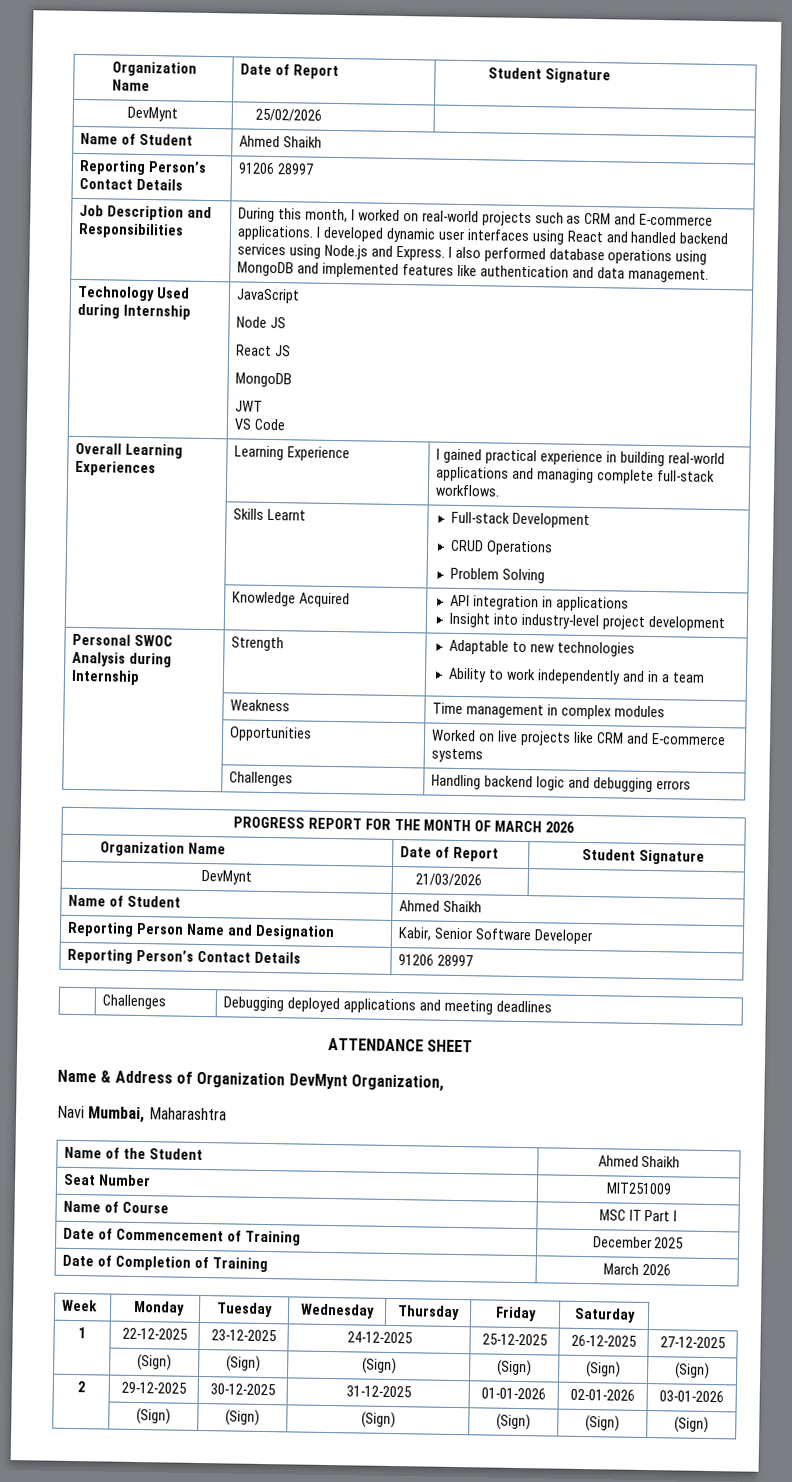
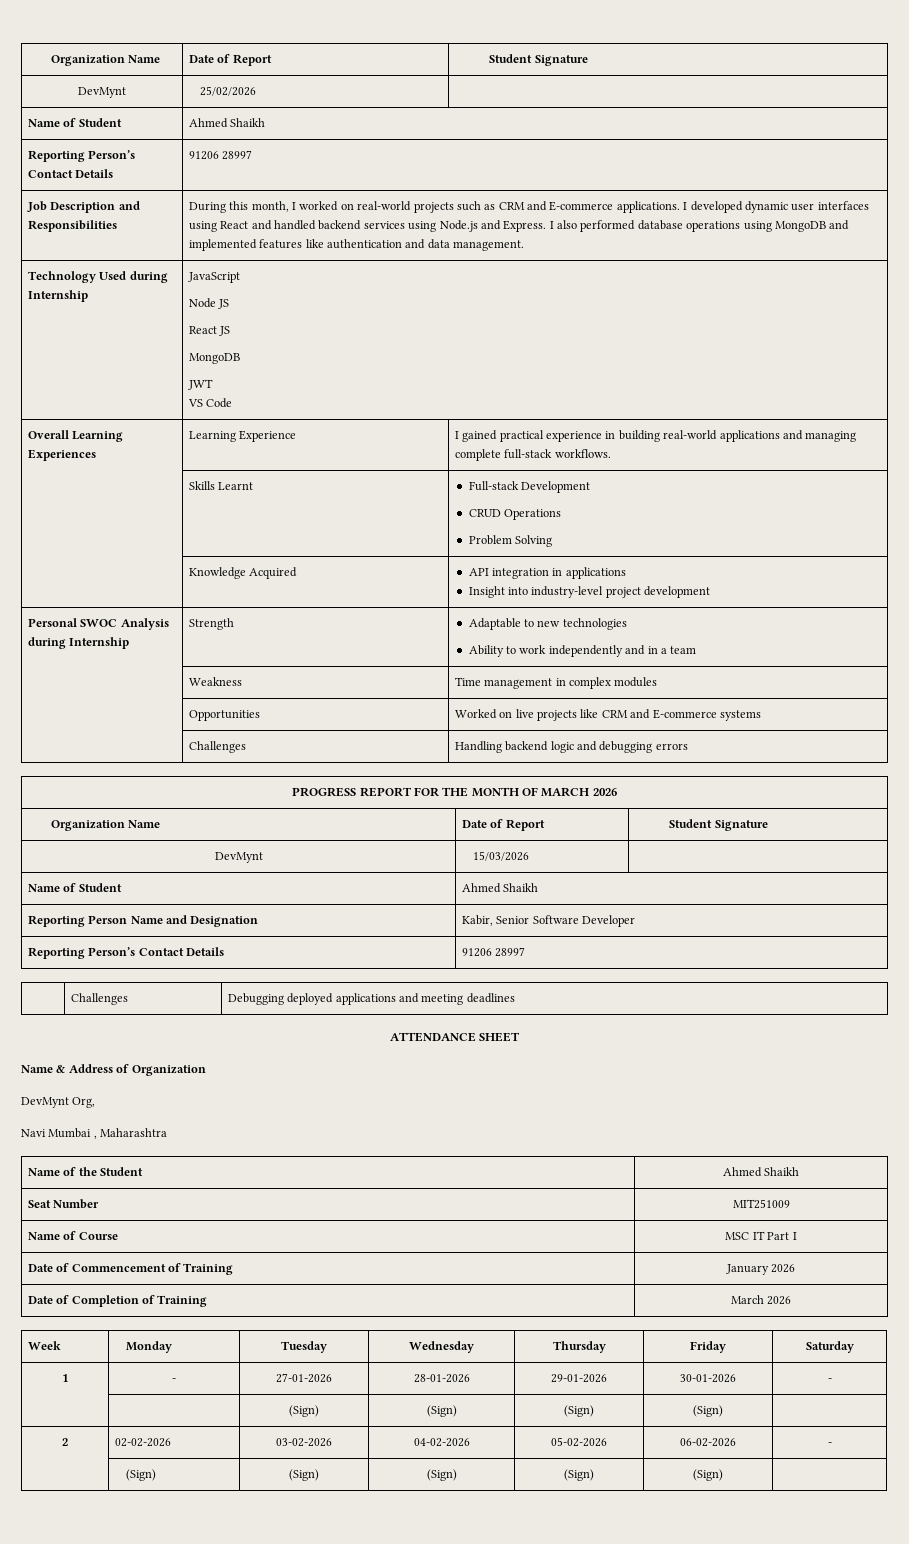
[414,873,482,887] 21/03/2026 -> [473,851,530,861] 15/03/2026
[288,1073,444,1092] DevMynt Organization, -> [21,1097,96,1108] // DevMynt Org,
[87,1106,146,1124] Mumbai, -> [48,1128,97,1139] Mumbai ,
[592,1236,685,1249] December 2025 -> [725,1264,796,1275] January 2026
[122,1327,188,1340] [211,1329,277,1342] [346,1331,413,1344] [482,1333,548,1346] [571,1334,637,1347] [660,1336,726,1349] [137,1354,172,1371] [226,1355,261,1372] [361,1357,397,1375] [497,1359,532,1377] [586,1361,621,1378] [675,1362,710,1379] [77,1381,85,1393] [121,1381,187,1394] [210,1383,276,1396] [345,1385,412,1398] [481,1387,546,1400] [570,1388,635,1401] [659,1390,724,1403] [136,1408,171,1425] [225,1409,260,1426] [360,1411,396,1429] [496,1413,531,1431] [585,1415,620,1432] [674,1416,709,1433] 22-12-2025 | 23-12-2025 | 24-12-2025 | 25-12-2025 | 26-12-2025 | 27-12-2025 // | (Sign) | (Sign) | (Sign) | (Sign) | (Sign) | (Sign) // 2 | 29-12-2025 | 30-12-2025 | 31-12-2025 | 01-01-2026 | 02-01-2026 | 03-01-2026 // | (Sign) | (Sign) | (Sign) | (Sign) | (Sign) | (Sign) -> [172,1378,176,1382] [276,1373,332,1383] [413,1374,470,1383] [551,1374,607,1383] [680,1374,736,1383] [827,1378,832,1382] [289,1405,319,1417] [426,1405,457,1417] [564,1405,594,1417] [693,1405,723,1417] [62,1438,68,1446] [114,1438,171,1447] [276,1438,332,1447] [413,1438,470,1447] [551,1437,607,1447] [680,1438,736,1447] [827,1442,832,1446] [126,1469,157,1481] [289,1469,319,1481] [426,1469,457,1481] [564,1469,594,1481] [693,1469,723,1481] - | 27-01-2026 | 28-01-2026 | 29-01-2026 | 30-01-2026 | - // | | (Sign) | (Sign) | (Sign) | (Sign) | // 2 | 02-02-2026 | 03-02-2026 | 04-02-2026 | 05-02-2026 | 06-02-2026 | - // | (Sign) | (Sign) | (Sign) | (Sign) | (Sign) |

